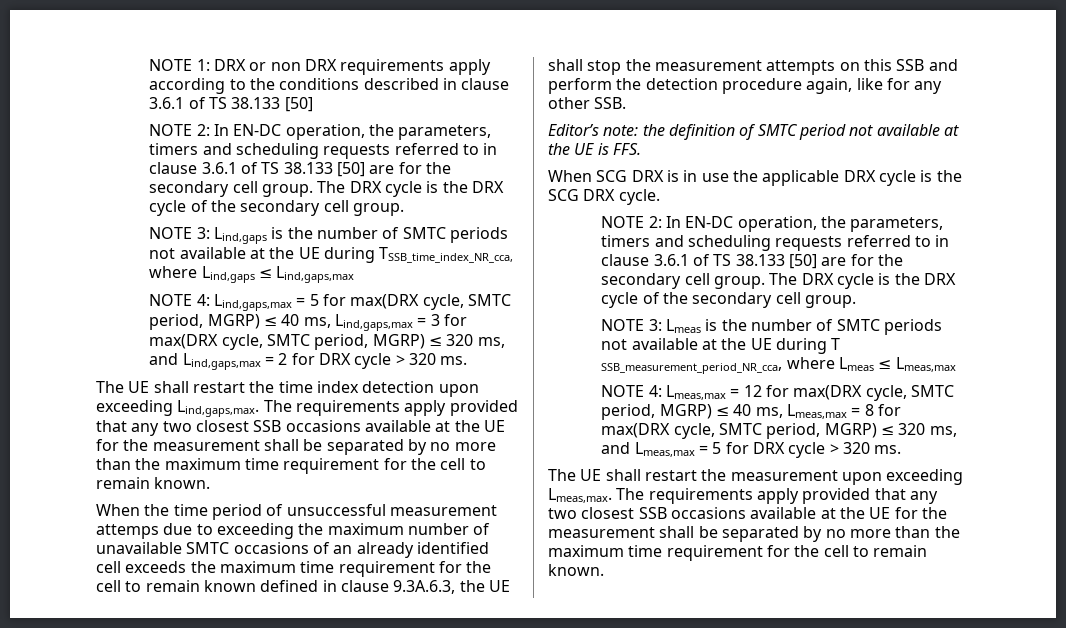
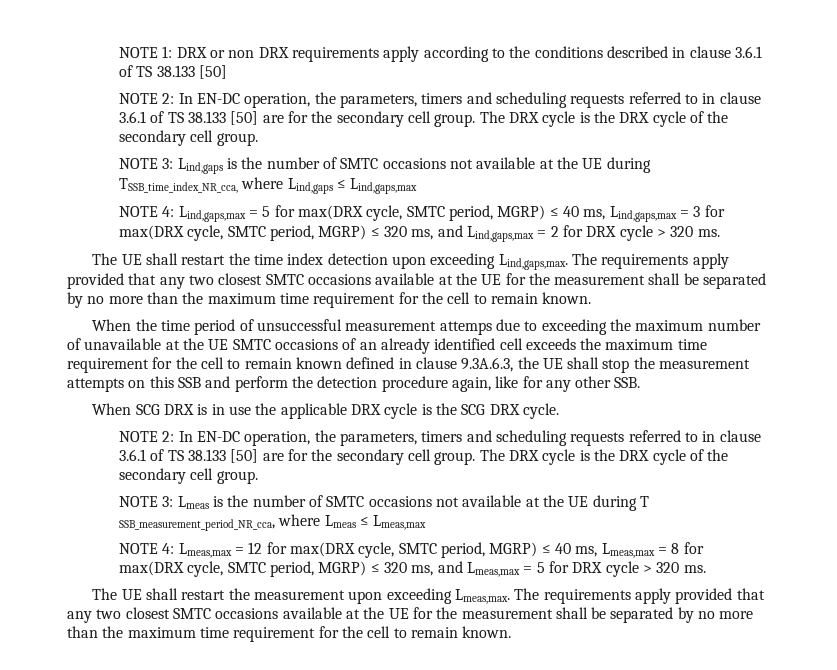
[449,227,508,243] periods -> [382,158,446,169] occasions
[253,420,282,432] SSB -> [265,274,304,285] SMTC
(182, 548) none -> [165,338,229,350] at the UE
[548,124,959,140] [548,143,641,155] // Editor’s note: the definition of SMTC period not available at the UE is FFS. -> (641, 382) none
[883,319,942,335] periods -> [368,496,432,507] occasions
[638,507,667,519] SSB -> [172,608,211,619] SMTC

